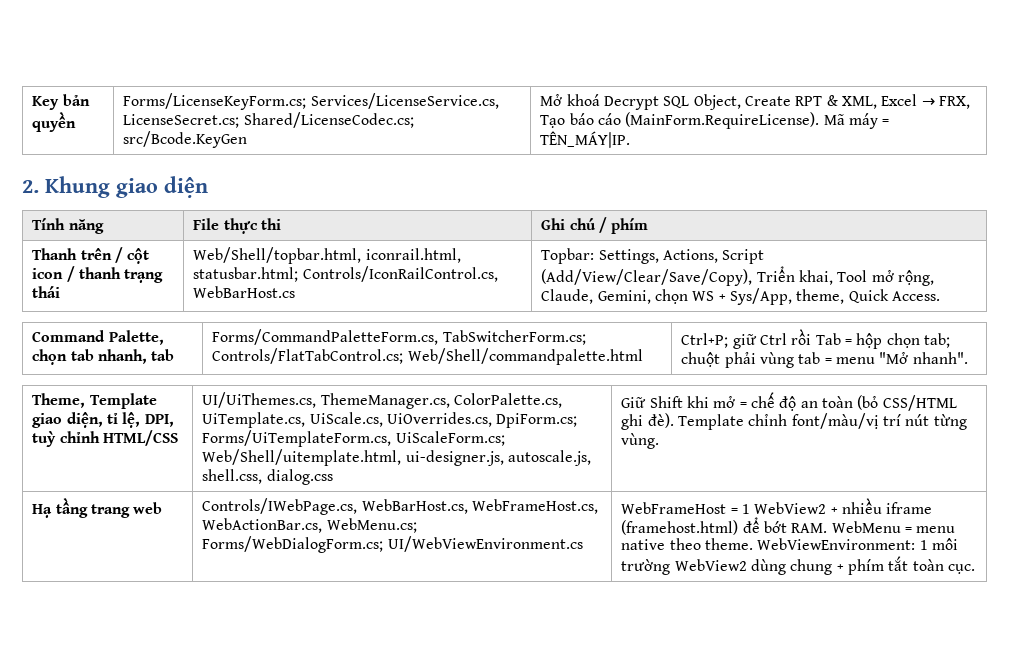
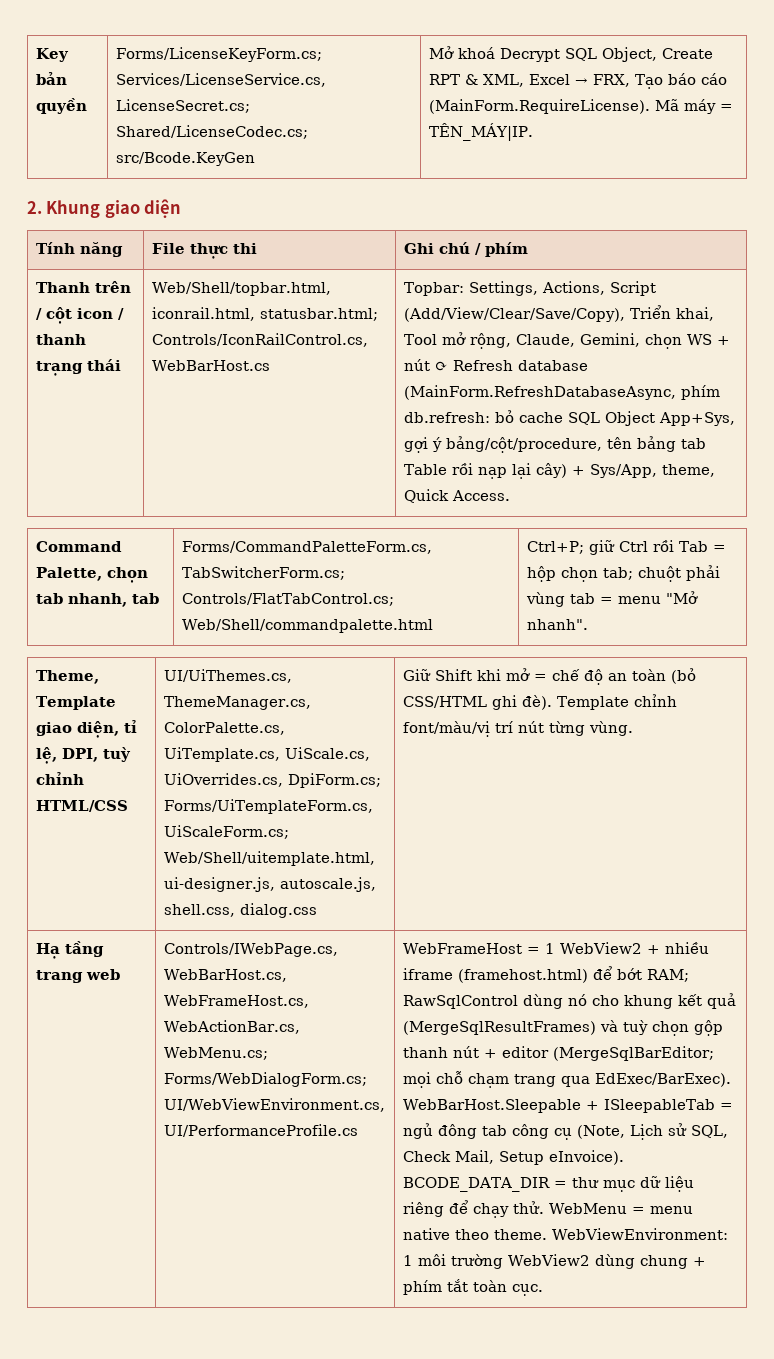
(726, 297) none -> [404,359,589,371] [404,385,721,400] [404,410,736,426] [404,436,707,453] [404,463,586,479] nút ⟳ Refresh database (MainForm.RefreshDatabaseAsync, phím db.refresh: bỏ cache SQL Object App+Sys, gợi ý bảng/cột/procedure, tên bảng tab Table rồi nạp lại cây) +
[387,536,583,552] UI/WebViewEnvironment.cs -> [164,1098,386,1112] [164,1124,359,1137] UI/WebViewEnvironment.cs, UI/PerformanceProfile.cs
[791,523,828,533] RAM. -> [647,969,690,982] [403,993,737,1009] [403,1020,724,1036] [403,1046,715,1061] [403,1071,732,1088] [403,1099,734,1113] [403,1123,729,1140] [403,1150,625,1165] [403,1176,695,1192] [403,1200,545,1218] RAM; RawSqlControl dùng nó cho khung kết quả (MergeSqlResultFrames) và tuỳ chọn gộp thanh nút + editor (MergeSqlBarEditor; mọi chỗ chạm trang qua EdExec/BarExec). WebBarHost.Sleepable + ISleepableTab = ngủ đông tab công cụ (Note, Lịch sử SQL, Check Mail, Setup eInvoice). BCODE_DATA_DIR = thư mục dữ liệu riêng để chạy thử.

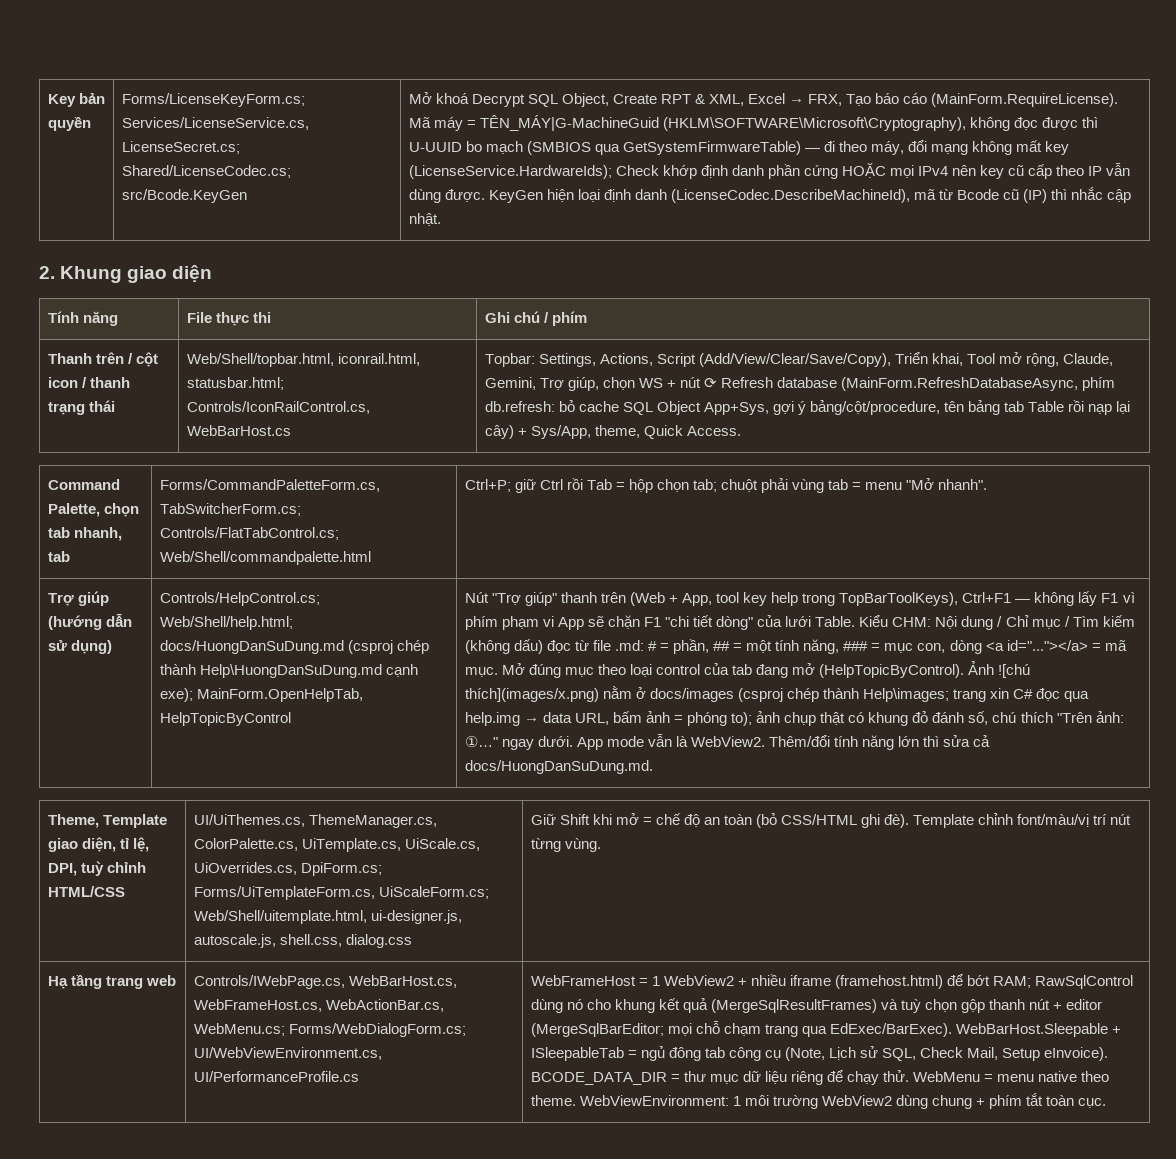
[429,123,534,141] TÊN_MÁY|IP. -> [479,115,1098,131] [408,140,1070,155] [408,162,1131,179] [408,187,1132,203] [408,213,441,226] TÊN_MÁY|G-MachineGuid (HKLM\SOFTWARE\Microsoft\Cryptography), không đọc được thì U-UUID bo mạch (SMBIOS qua GetSystemFirmwareTable) — đi theo máy, đổi mạng không mất key (LicenseService.HardwareIds); Check khớp định danh phần cứng HOẶC mọi IPv4 nên key cũ cấp theo IP vẫn dùng được. KeyGen hiện loại định danh (LicenseCodec.DescribeMachineId), mã từ Bcode cũ (IP) thì nhắc cập nhật.
(641, 340) none -> [539,377,599,391] Trợ giúp,
(589, 624) none -> [47,591,109,606] [47,613,132,630] [47,640,112,654] [159,592,320,606] [159,616,293,630] [159,640,429,654] [159,664,418,678] [159,688,363,702] [159,712,291,726] [464,591,1135,606] [464,615,1135,630] [464,639,1127,654] [464,661,1031,678] [464,686,1090,702] [464,711,1124,726] [464,734,991,750] [464,760,653,774] // Trợ giúp (hướng dẫn sử dụng) | Controls/HelpControl.cs; Web/Shell/help.html; docs/HuongDanSuDung.md (csproj chép thành Help\HuongDanSuDung.md cạnh exe); MainForm.OpenHelpTab, HelpTopicByControl | Nút "Trợ giúp" thanh trên (Web + App, tool key help trong TopBarToolKeys), Ctrl+F1 — không lấy F1 vì phím phạm vi App sẽ chặn F1 "chi tiết dòng" của lưới Table. Kiểu CHM: Nội dung / Chỉ mục / Tìm kiếm (không dấu) đọc từ file .md: # = phần, ## = một tính năng, ### = mục con, dòng <a id="..."></a> = mã mục. Mở đúng mục theo loại control của tab đang mở (HelpTopicByControl). Ảnh ![chú thích](images/x.png) nằm ở docs/images (csproj chép thành Help\images; trang xin C# đọc qua help.img → data URL, bấm ảnh = phóng to); ảnh chụp thật có khung đỏ đánh số, chú thích "Trên ảnh: ①…" ngay dưới. App mode vẫn là WebView2. Thêm/đổi tính năng lớn thì sửa cả docs/HuongDanSuDung.md.

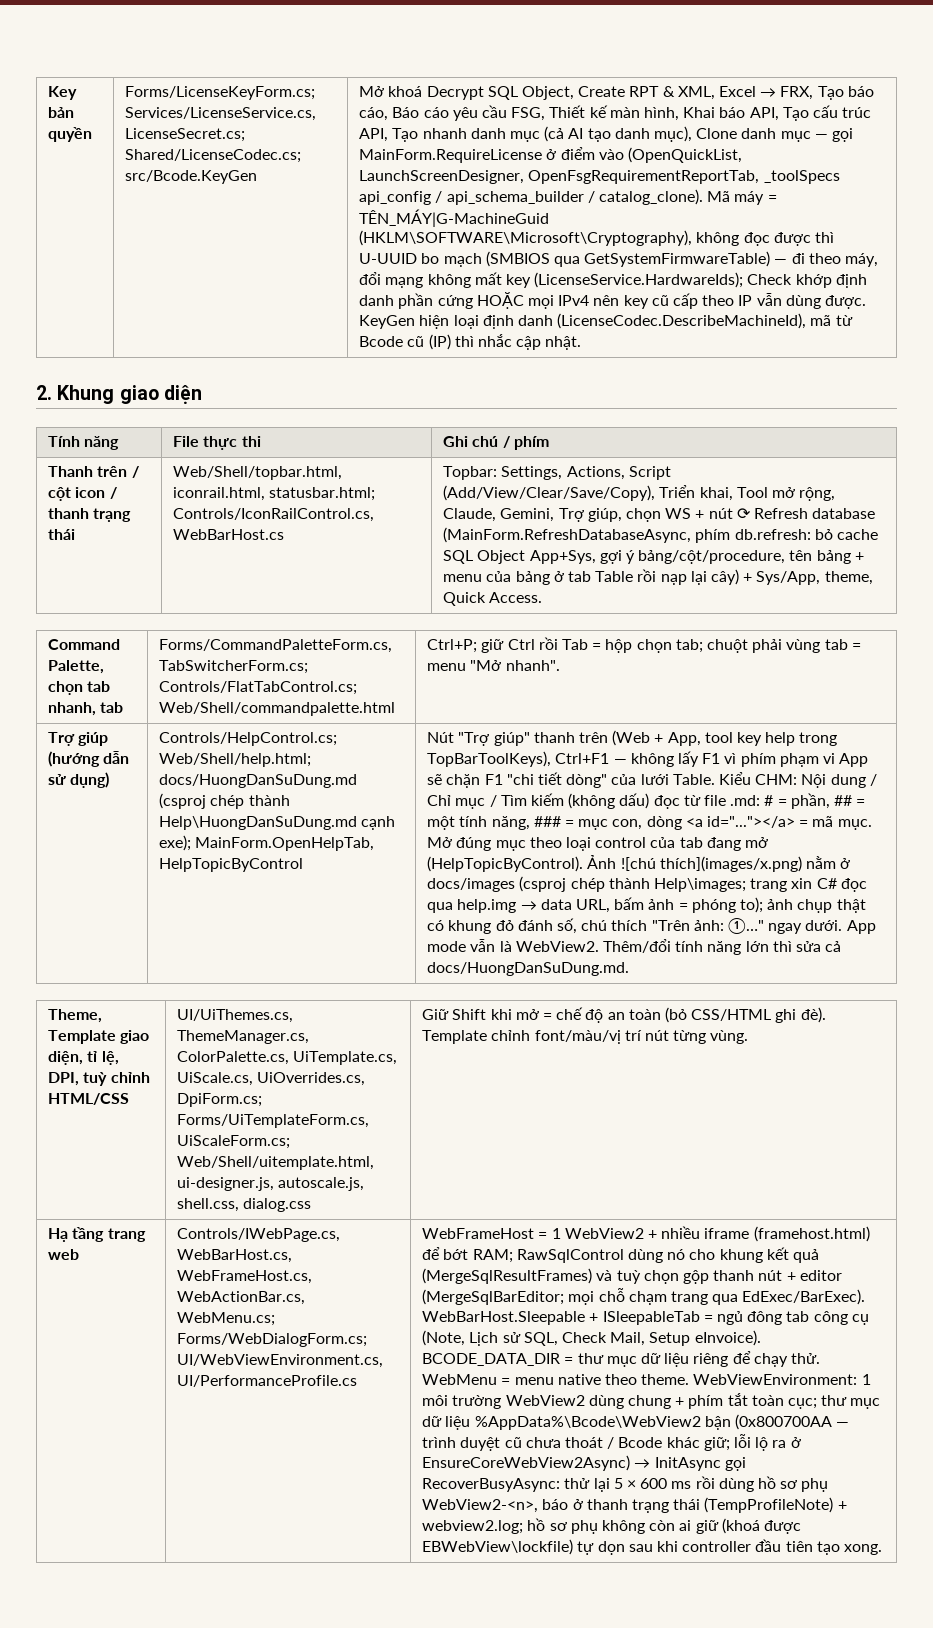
[903,93,1119,107] cáo (MainForm.RequireLicense). -> [359,105,872,121] [359,126,853,142] [359,147,743,163] [359,170,840,184] [359,189,704,205] cáo, Báo cáo yêu cầu FSG, Thiết kế màn hình, Khai báo API, Tạo cấu trúc API, Tạo nhanh danh mục (cả AI tạo danh mục), Clone danh mục — gọi MainForm.RequireLicense ở điểm vào (OpenQuickList, LaunchScreenDesigner, OpenFsgRequirementReportTab, _toolSpecs api_config / api_schema_builder / catalog_clone).
(1001, 407) none -> [854,552,864,561] [443,571,564,585] + menu của bảng ở
[1078,1098,1107,1108] cục. -> [787,1395,881,1409] [422,1414,850,1430] [422,1434,801,1451] [422,1455,746,1471] [422,1476,829,1492] [422,1497,847,1513] [422,1518,801,1534] [422,1539,882,1555] cục; thư mục dữ liệu %AppData%\Bcode\WebView2 bận (0x800700AA — trình duyệt cũ chưa thoát / Bcode khác giữ; lỗi lộ ra ở EnsureCoreWebView2Async) → InitAsync gọi RecoverBusyAsync: thử lại 5 × 600 ms rồi dùng hồ sơ phụ WebView2-<n>, báo ở thanh trạng thái (TempProfileNote) + webview2.log; hồ sơ phụ không còn ai giữ (khoá được EBWebView\lockfile) tự dọn sau khi controller đầu tiên tạo xong.

